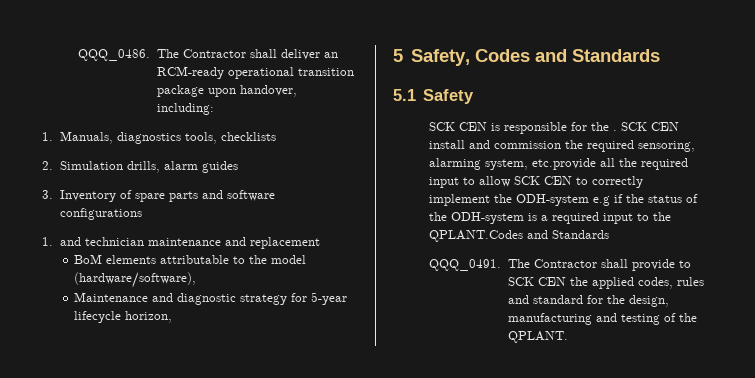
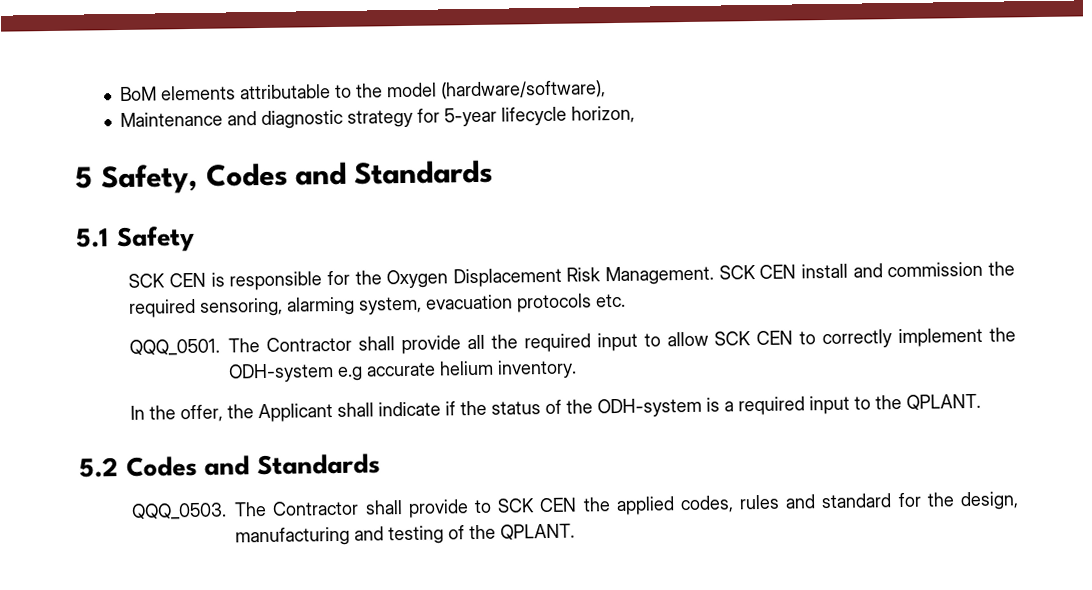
[78,49,338,61] [156,66,354,79] [156,85,297,97] [156,103,214,115] [42,131,277,144] [42,161,239,173] [42,190,276,202] [60,208,143,220] [42,237,321,249] QQQ_0486. The Contractor shall deliver an RCM-ready operational transition package upon handover, including: // 1. Manuals, diagnostics tools, checklists // 2. Simulation drills, alarm guides // 3. Inventory of spare parts and software configurations // 1. and technician maintenance and replacement // -> (119, 94) none
[613,130,618,131] . -> [386,265,715,289] Oxygen Displacement Risk Management.
[532,158,597,170] etc.provide -> [425,293,627,313] [129,335,462,356] evacuation protocols etc. // QQQ_0501. The Contractor shall provide
(611, 201) none -> [366,359,578,379] [130,401,442,423] accurate helium inventory. // In the offer, the Applicant shall indicate
[429,230,610,242] [429,259,502,271] QPLANT.Codes and Standards // QQQ_0491. -> [906,393,982,411] [79,453,381,478] [131,502,228,520] QPLANT. // 5.2 Codes and Standards // QQQ_0503.

